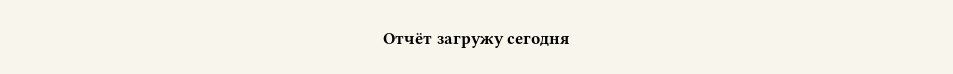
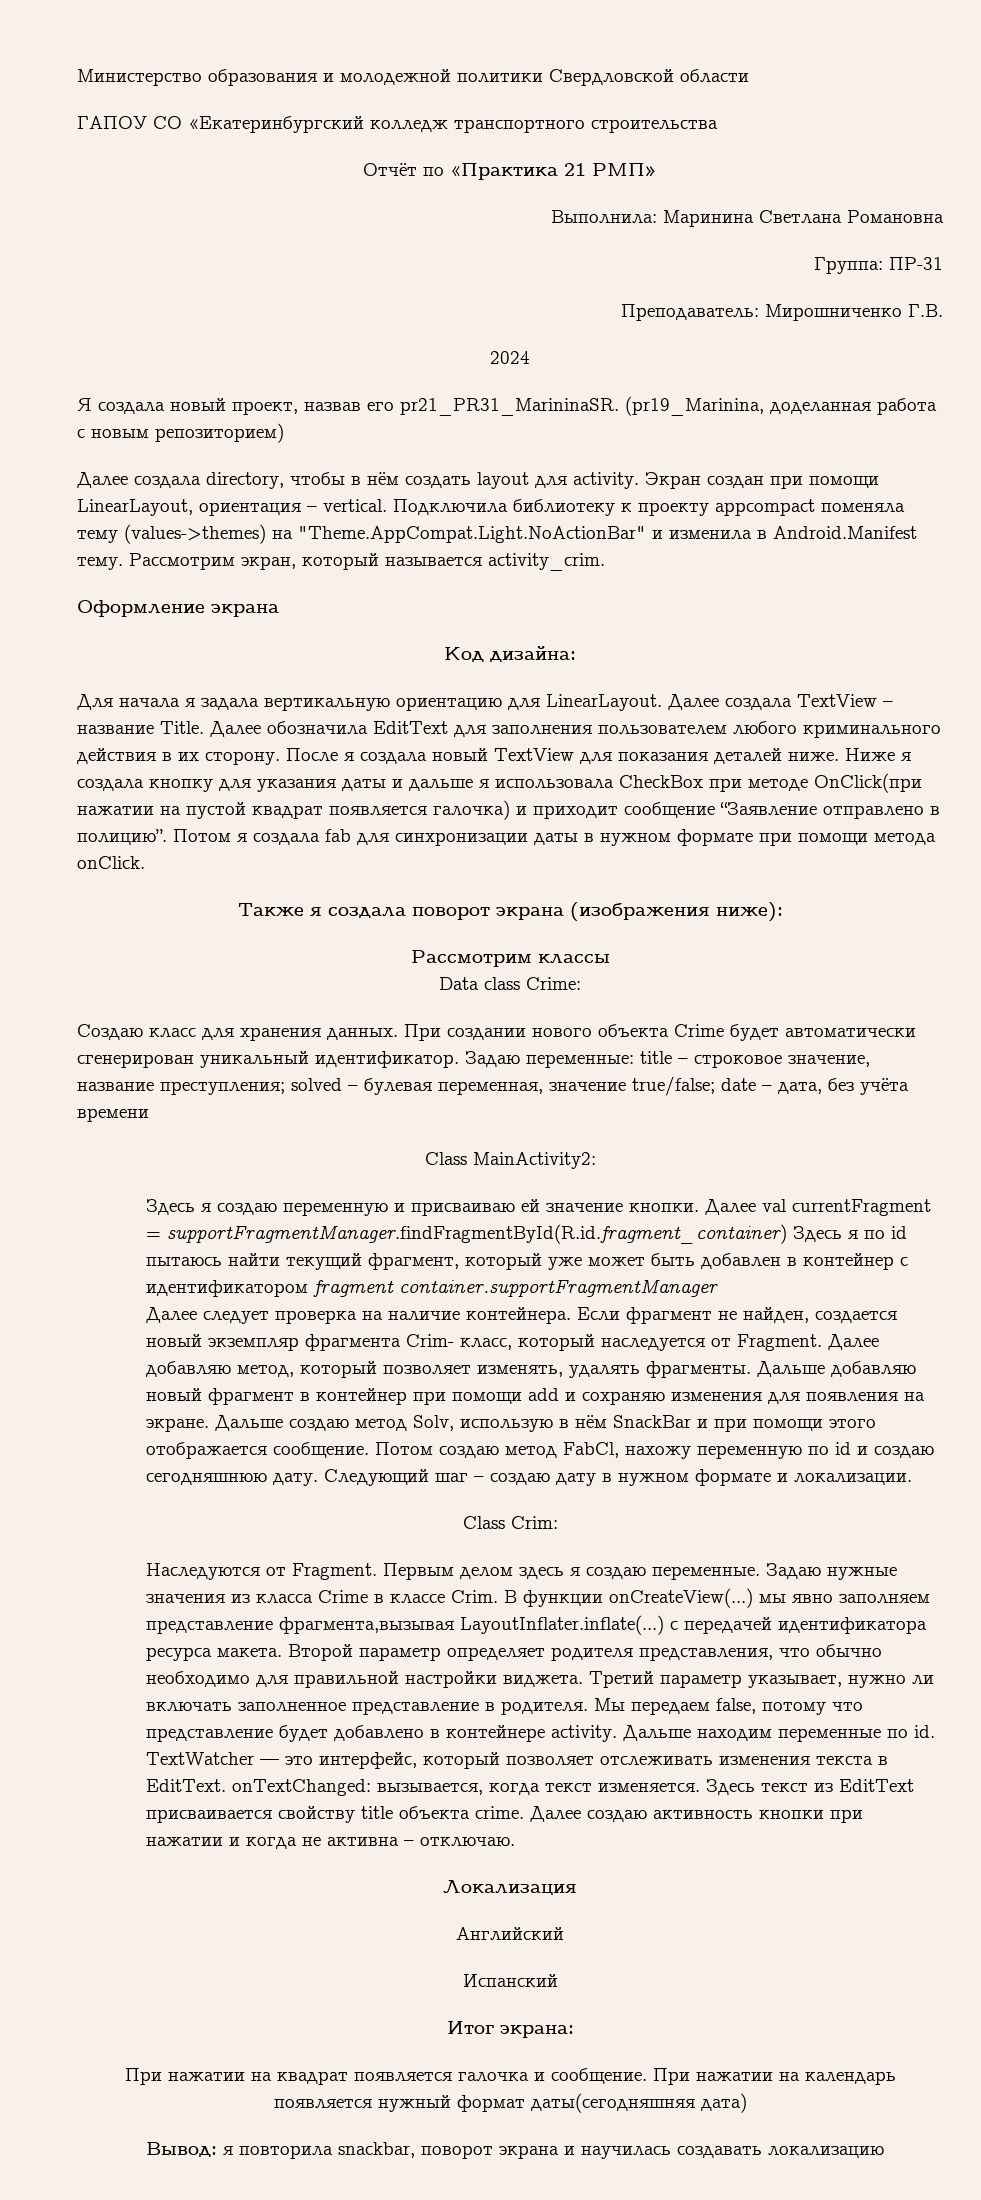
[382,33,571,48] Отчёт загружу сегодня -> [77,69,749,86] [77,116,718,133] [363,163,657,180] [551,210,944,227] [814,257,943,274] [621,304,943,321] [490,351,530,364] [77,396,937,416] [77,423,284,443] [77,472,879,489] [77,499,905,516] [77,524,917,544] [77,553,605,571] [77,600,279,617] [444,646,576,662] [77,694,893,711] [77,721,941,738] [77,748,911,765] [77,773,922,793] [77,800,940,820] [77,829,936,846] [77,856,145,869] [237,902,783,922] [410,950,610,967] [439,977,581,990] [77,1024,916,1041] [77,1051,870,1068] [77,1076,909,1096] [77,1108,149,1122] [424,1152,596,1169] [145,1199,931,1216] [145,1224,907,1244] [145,1253,908,1270] [145,1279,718,1297] [145,1307,897,1324] [145,1334,879,1351] [145,1361,916,1378] [145,1388,925,1405] [145,1415,876,1432] [145,1442,934,1459] [145,1469,912,1486] [462,1516,558,1529] [145,1563,897,1580] [145,1588,930,1608] [145,1615,927,1635] [145,1644,882,1661] [145,1671,934,1688] [145,1698,863,1715] [145,1725,935,1742] [145,1752,888,1769] [145,1779,914,1796] [145,1806,863,1823] [145,1837,515,1849] [443,1880,577,1895] [456,1927,564,1941] [462,1974,558,1987] [446,2021,574,2038] [124,2068,896,2085] [273,2093,747,2113] [145,2142,884,2159] Министерство образования и молодежной политики Свердловской области // ГАПОУ СО «Екатеринбургский колледж транспортного строительства // Отчёт по «Практика 21 РМП» // Выполнила: Маринина Светлана Романовна // Группа: ПР-31 // Преподаватель: Мирошниченко Г.В. // 2024 // Я создала новый проект, назвав его pr21_PR31_MarininaSR. (pr19_Marinina, доделанная работа с новым репозиторием) // Далее создала directory, чтобы в нём создать layout для activity. Экран создан при помощи LinearLayout, ориентация – vertical. Подключила библиотеку к проекту appcompact поменяла тему (values->themes) на "Theme.AppCompat.Light.NoActionBar" и изменила в Android.Manifest тему. Рассмотрим экран, который называется activity_crim. // Оформление экрана // Код дизайна: // Для начала я задала вертикальную ориентацию для LinearLayout. Далее создала TextView – название Title. Далее обозначила EditText для заполнения пользователем любого криминального действия в их сторону. После я создала новый TextView для показания деталей ниже. Ниже я создала кнопку для указания даты и дальше я использовала CheckBox при методе OnClick(при нажатии на пустой квадрат появляется галочка) и приходит сообщение “Заявление отправлено в полицию”. Потом я создала fab для синхронизации даты в нужном формате при помощи метода onClick. // Также я создала поворот экрана (изображения ниже): // Рассмотрим классы // Data class Crime: // Создаю класс для хранения данных. При создании нового объекта Crime будет автоматически сгенерирован уникальный идентификатор. Задаю переменные: title – строковое значение, название преступления; solved – булевая переменная, значение true/false; date – дата, без учёта времени // Class MainActivity2: // Здесь я создаю переменную и присваиваю ей значение кнопки. Далее val currentFragment = supportFragmentManager.findFragmentById(R.id.fragment_container) Здесь я по id пытаюсь найти текущий фрагмент, который уже может быть добавлен в контейнер с идентификатором fragment container.supportFragmentManager // Далее следует проверка на наличие контейнера. Если фрагмент не найден, создается новый экземпляр фрагмента Crim- класс, который наследуется от Fragment. Далее добавляю метод, который позволяет изменять, удалять фрагменты. Дальше добавляю новый фрагмент в контейнер при помощи add и сохраняю изменения для появления на экране. Дальше создаю метод Solv, использую в нём SnackBar и при помощи этого отображается сообщение. Потом создаю метод FabCl, нахожу переменную по id и создаю сегодняшнюю дату. Следующий шаг – создаю дату в нужном формате и локализации. // Class Crim: // Наследуются от Fragment. Первым делом здесь я создаю переменные. Задаю нужные значения из класса Crime в классе Crim. В функции onCreateView(...) мы явно заполняем представление фрагмента,вызывая LayoutInflater.inflate(...) с передачей идентификатора ресурса макета. Второй параметр определяет родителя представления, что обычно необходимо для правильной настройки виджета. Третий параметр указывает, нужно ли включать заполненное представление в родителя. Мы передаем false, потому что представление будет добавлено в контейнере activity. Дальше находим переменные по id. TextWatcher — это интерфейс, который позволяет отслеживать изменения текста в EditText. onTextChanged: вызывается, когда текст изменяется. Здесь текст из EditText присваивается свойству title объекта crime. Далее создаю активность кнопки при нажатии и когда не активна – отключаю. // Локализация // Английский // Испанский // Итог экрана: // При нажатии на квадрат появляется галочка и сообщение. При нажатии на календарь появляется нужный формат даты(сегодняшняя дата) // Вывод: я повторила snackbar, поворот экрана и научилась создавать локализацию

